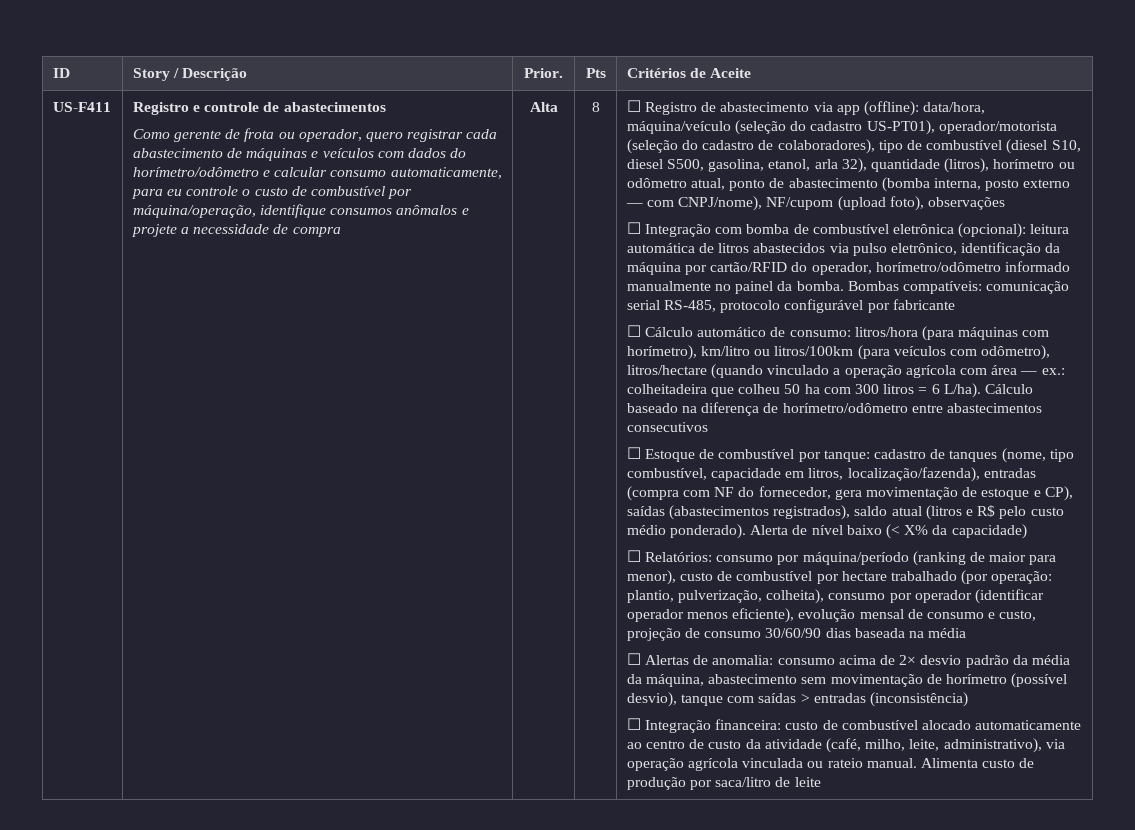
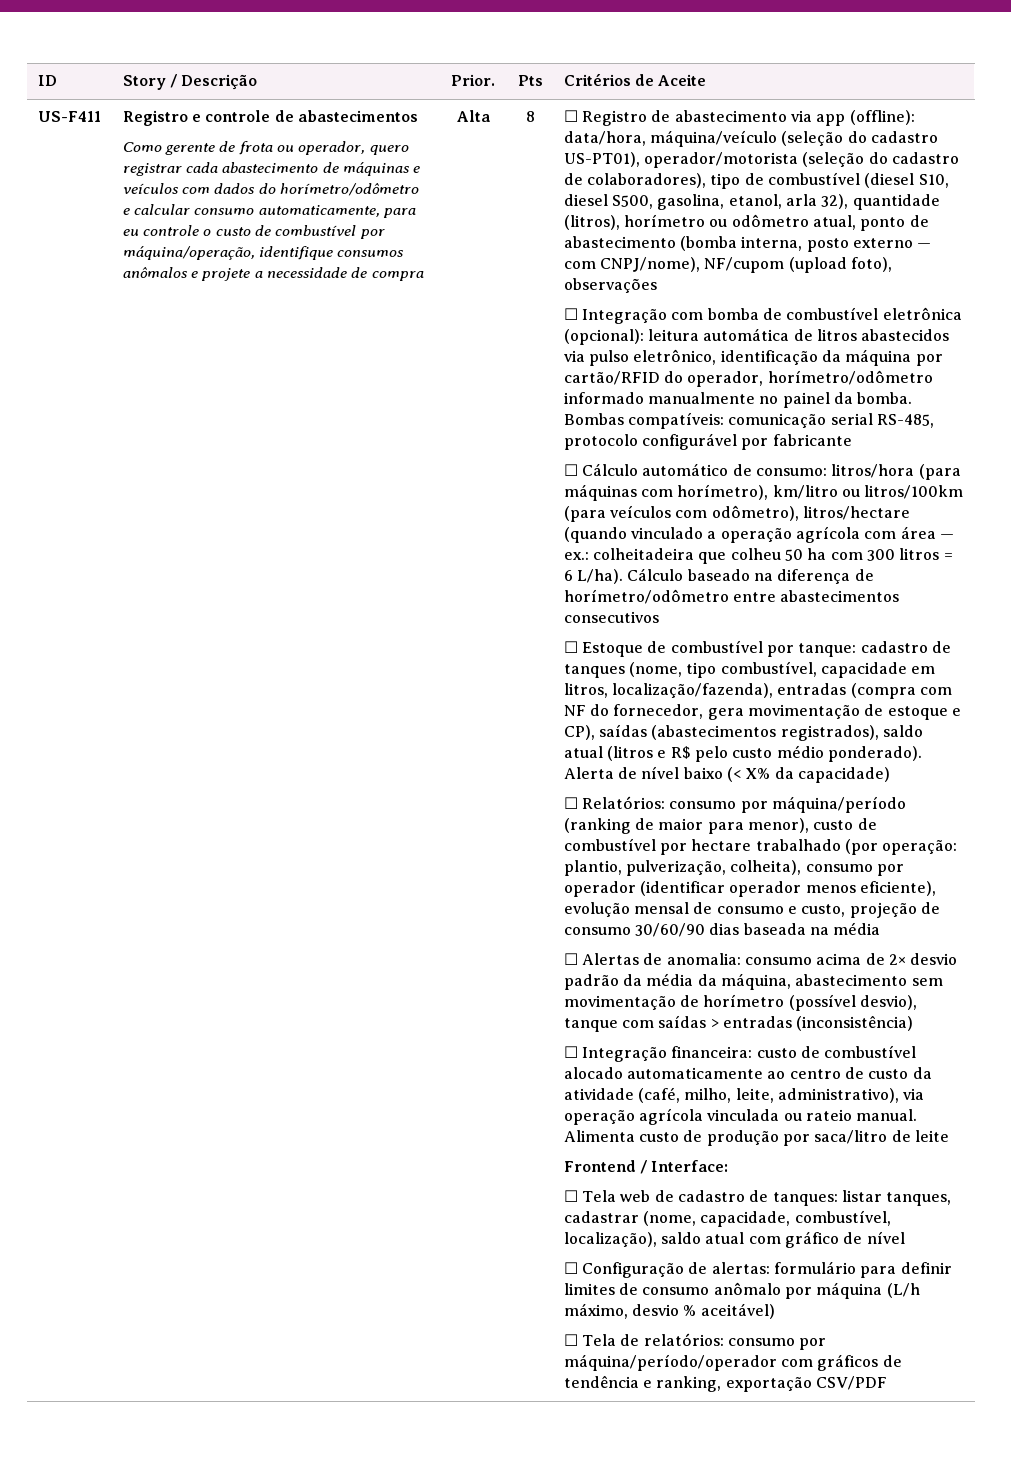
(821, 782) none -> [563,1160,729,1174] [563,1190,952,1206] [563,1210,891,1227] [563,1231,905,1248] [563,1261,952,1278] [563,1282,920,1299] [563,1303,775,1319] [563,1333,827,1350] [563,1354,902,1371] [563,1375,887,1392] // Frontend / Interface: // ☐ Tela web de cadastro de tanques: listar tanques, cadastrar (nome, capacidade, combustível, localização), saldo atual com gráfico de nível // ☐ Configuração de alertas: formulário para definir limites de consumo anômalo por máquina (L/h máximo, desvio % aceitável) // ☐ Tela de relatórios: consumo por máquina/período/operador com gráficos de tendência e ranking, exportação CSV/PDF

